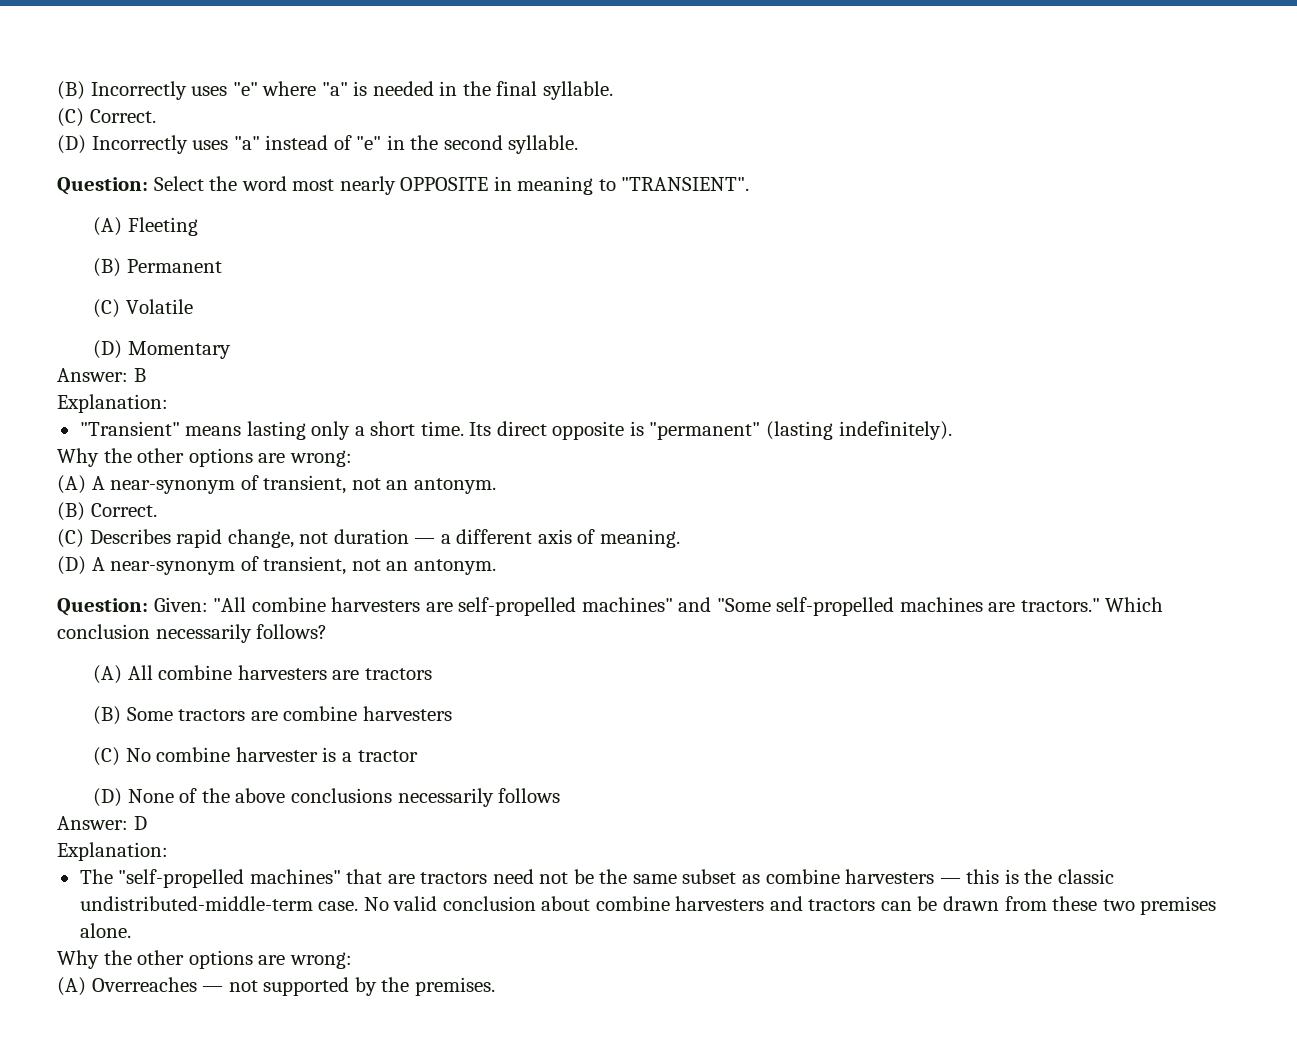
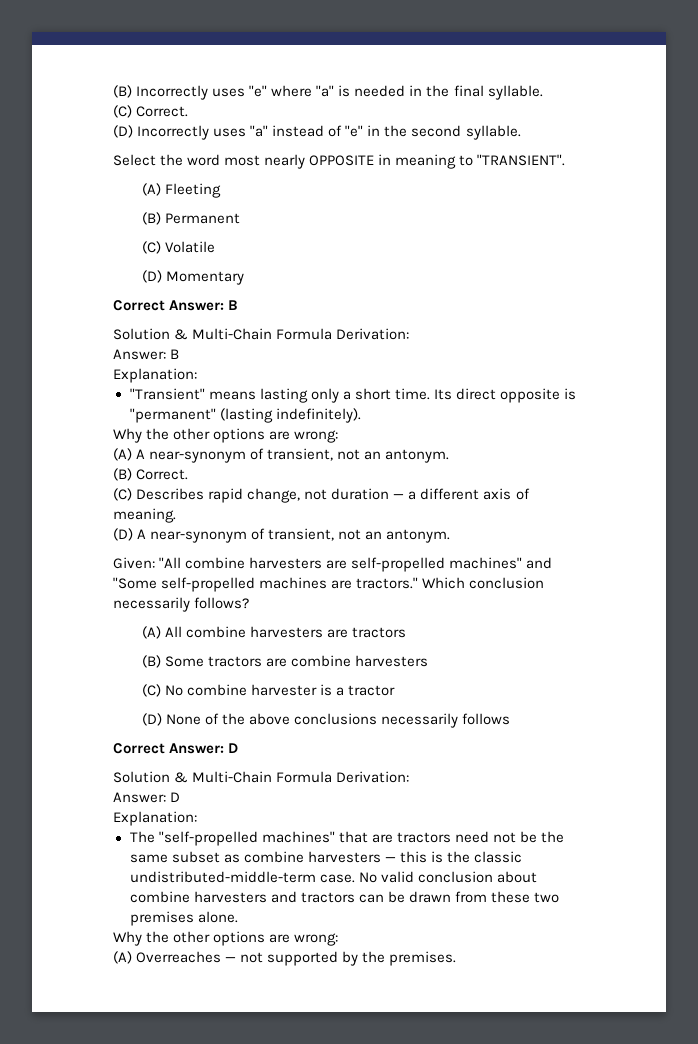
[57,177,148,195] Question: -> (521, 132) none
(231, 350) none -> [113,300,239,311] [113,328,410,340] // Correct Answer: B // Solution & Multi-Chain Formula Derivation:
[57,598,148,616] Question: -> (451, 536) none
(561, 795) none -> [113,743,239,754] [113,771,410,783] // Correct Answer: D // Solution & Multi-Chain Formula Derivation:

